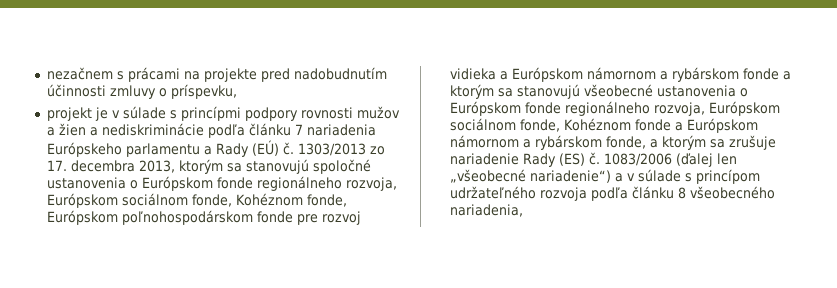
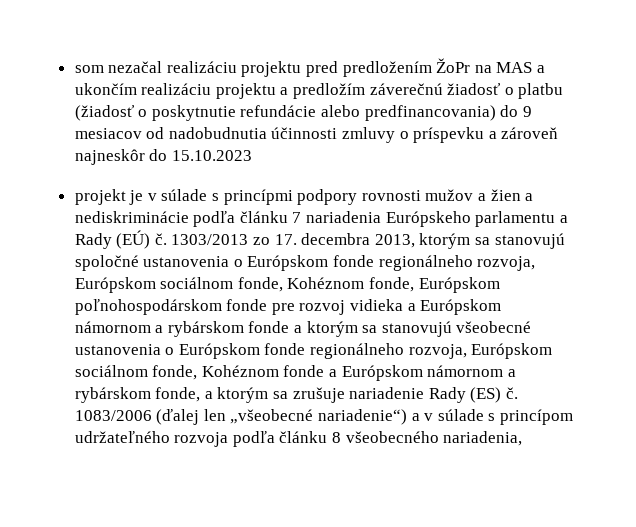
[46,67,387,82] [46,84,237,99] nezačnem s prácami na projekte pred nadobudnutím účinnosti zmluvy o príspevku, -> [74,58,546,77] [74,83,564,99] [74,105,532,121] [74,127,559,143] [74,149,252,165] som nezačal realizáciu projektu pred predložením ŽoPr na MAS a ukončím realizáciu projektu a predložím záverečnú žiadosť o platbu (žiadosť o poskytnutie refundácie alebo predfinancovania) do 9 mesiacov od nadobudnutia účinnosti zmluvy o príspevku a zároveň najneskôr do 15.10.2023

